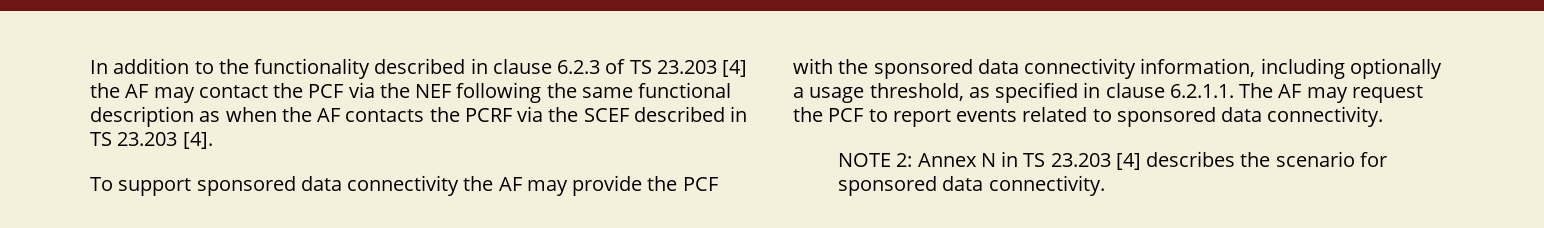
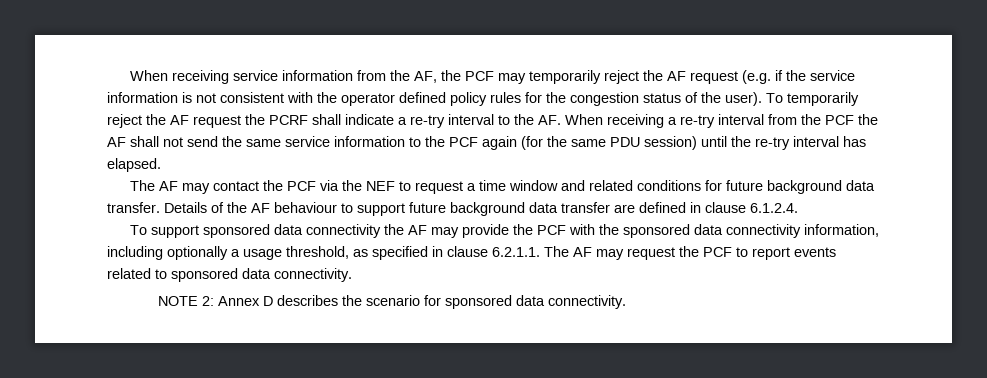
[90,58,748,79] [90,83,120,98] In addition to the functionality described in clause 6.2.3 of TS 23.203 [4] the -> [129,70,855,84] [107,92,859,106] [107,114,878,128] [107,136,866,150] [107,158,161,172] [129,180,155,191] When receiving service information from the AF, the PCF may temporarily reject the AF request (e.g. if the service information is not consistent with the operator defined policy rules for the congestion status of the user). To temporarily reject the AF request the PCRF shall indicate a re-try interval to the AF. When receiving a re-try interval from the PCF the AF shall not send the same service information to the PCF again (for the same PDU session) until the re-try interval has elapsed. // The
[456,82,732,103] [90,106,748,127] [90,132,213,149] following the same functional description as when the AF contacts the PCRF via the SCEF described in TS 23.203 [4]. -> [398,180,875,194] [107,202,798,216] to request a time window and related conditions for future background data transfer. Details of the AF behaviour to support future background data transfer are defined in clause 6.1.2.4.
[980,151,1141,170] N in TS 23.203 [4] -> [262,296,273,306] D

